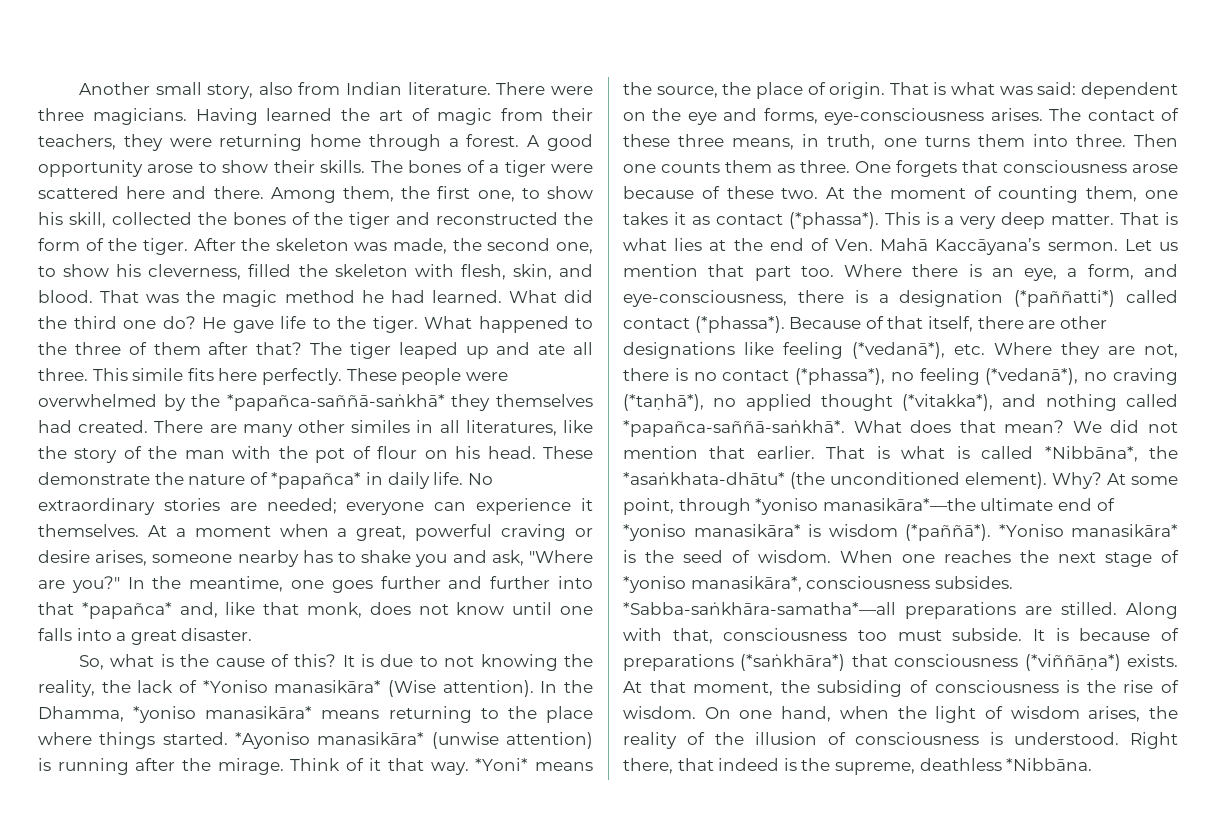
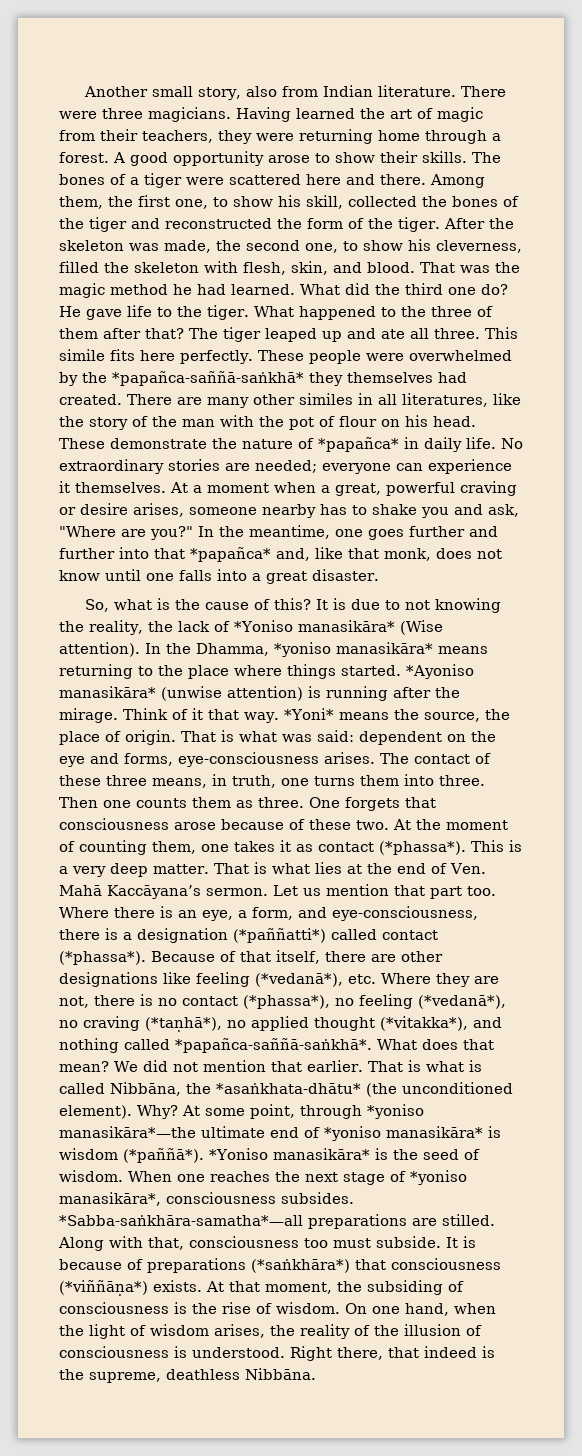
[1044,446,1138,462] *Nibbāna*, -> [110,1082,181,1096] Nibbāna,
[1006,758,1093,771] *Nibbāna. -> [245,1368,316,1380] Nibbāna.

